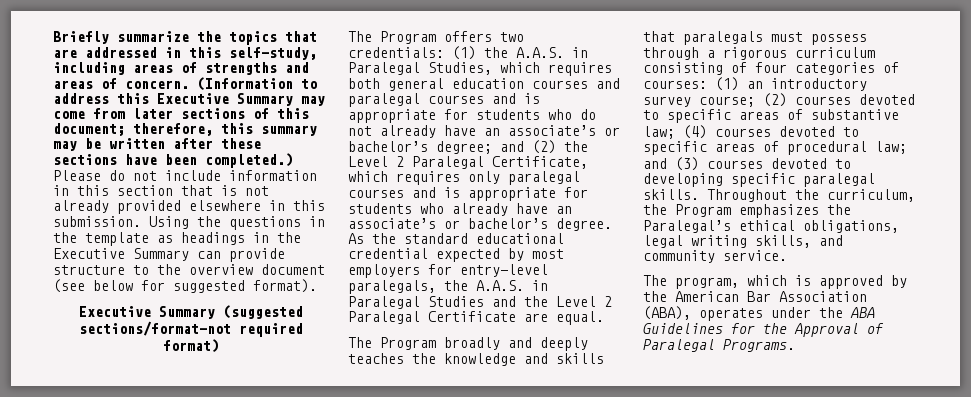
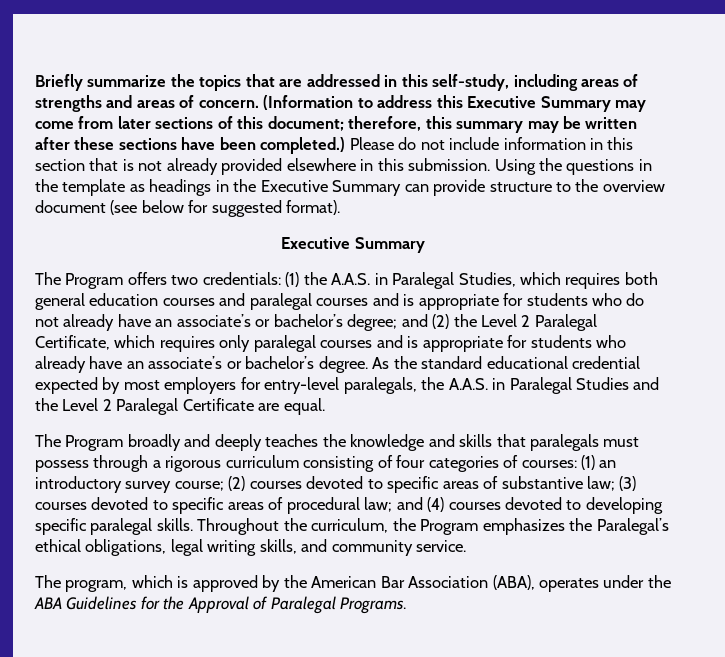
[222,305,303,319] [78,321,303,337] [162,339,219,353] (suggested sections/format-not required format) -> (425, 245) none
[683,125,707,139] (4) -> [619,476,637,491] (3)
[675,157,699,171] (3) -> [427,497,445,512] (4)

